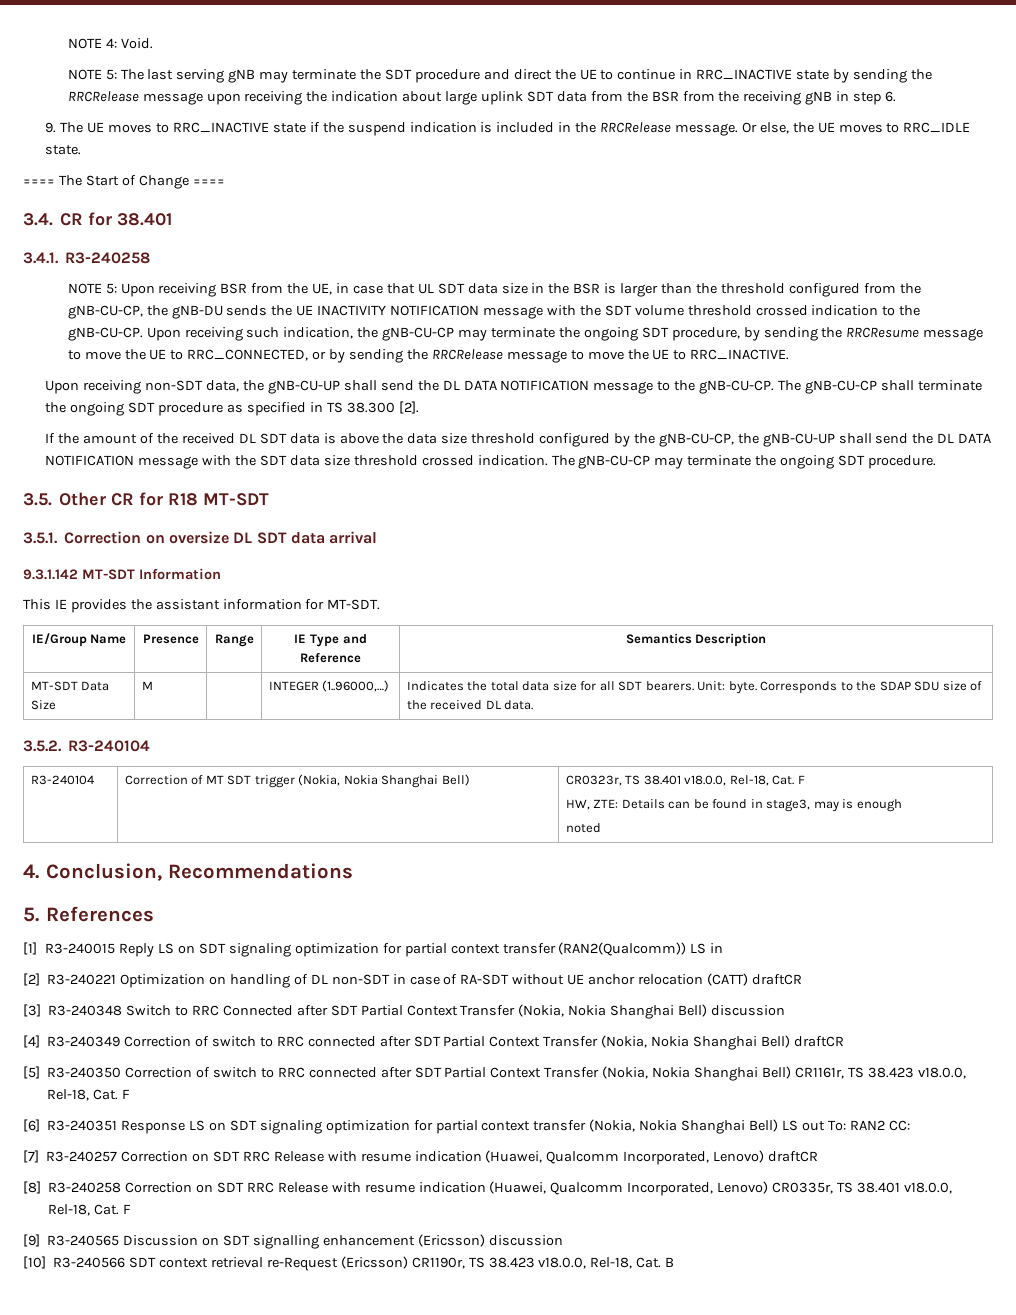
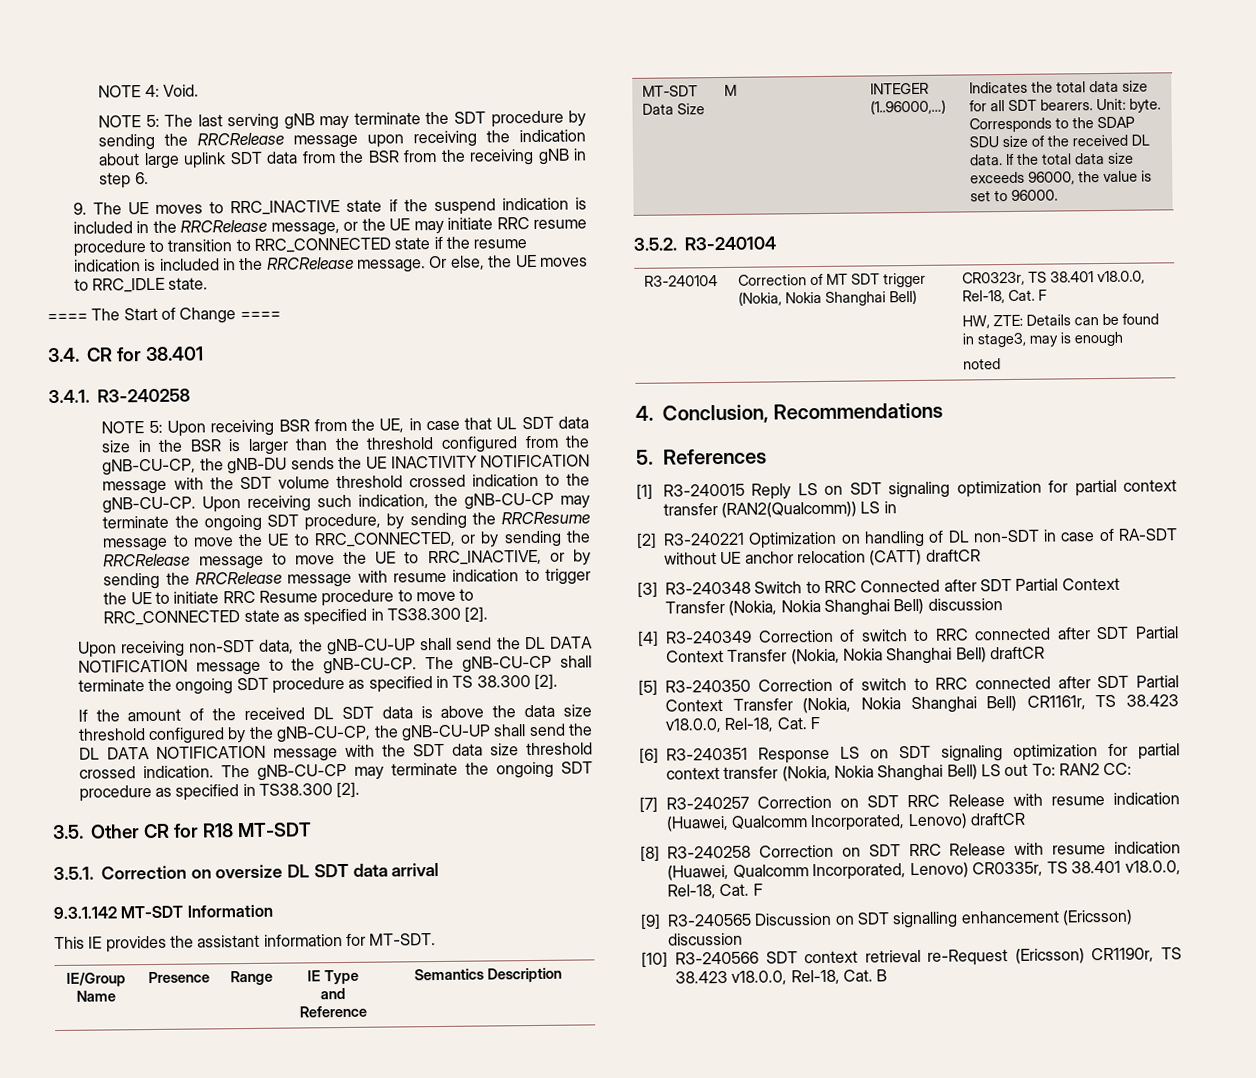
[483,69,830,80] and direct the UE to continue in RRC_INACTIVE state -> (564, 119) none
(672, 127) none -> [270,217,587,236] [72,236,528,257] [73,256,354,272] message, or the UE may initiate RRC resume procedure to transition to RRC_CONNECTED state if the resume indication is included in the RRCRelease
[690,349,790,360] RRC_INACTIVE. -> [427,549,591,566] [103,568,591,590] [103,588,475,607] [103,606,489,626] RRC_INACTIVE, or by sending the RRCRelease message with resume indication to trigger the UE to initiate RRC Resume procedure to move to RRC_CONNECTED state as specified in TS38.300 [2].
[867,455,936,469] procedure. -> [78,781,361,802] procedure as specified in TS38.300 [2].
(534, 705) none -> [1005,152,1135,166] [970,170,1153,185] [970,189,1059,202] If the total data size exceeds 96000, the value is set to 96000.

